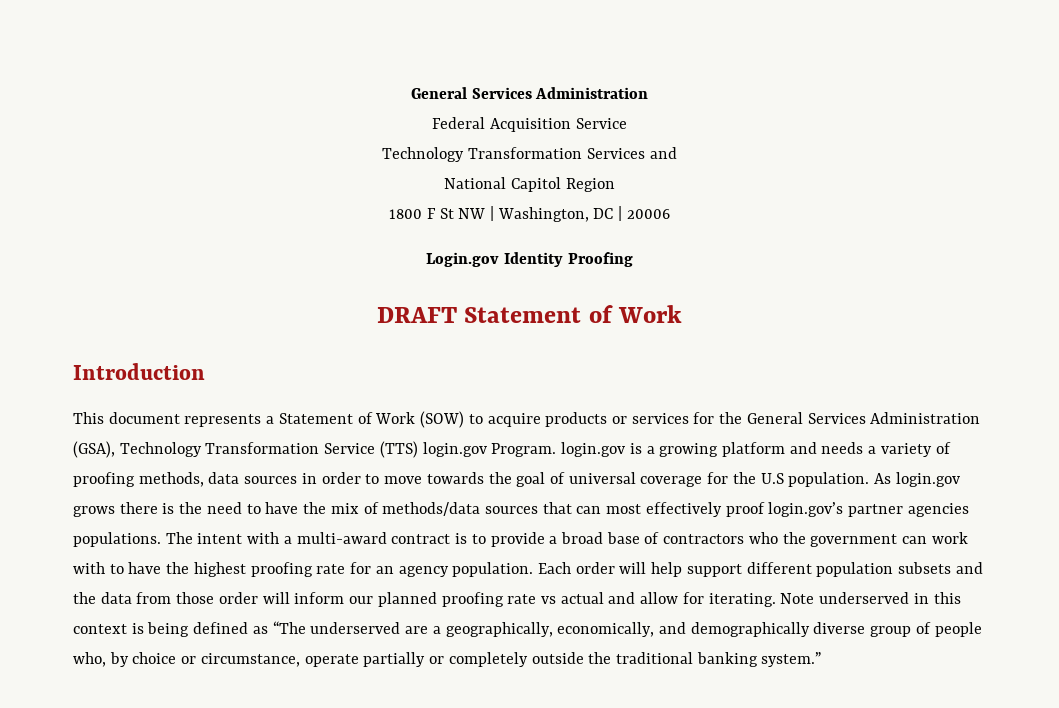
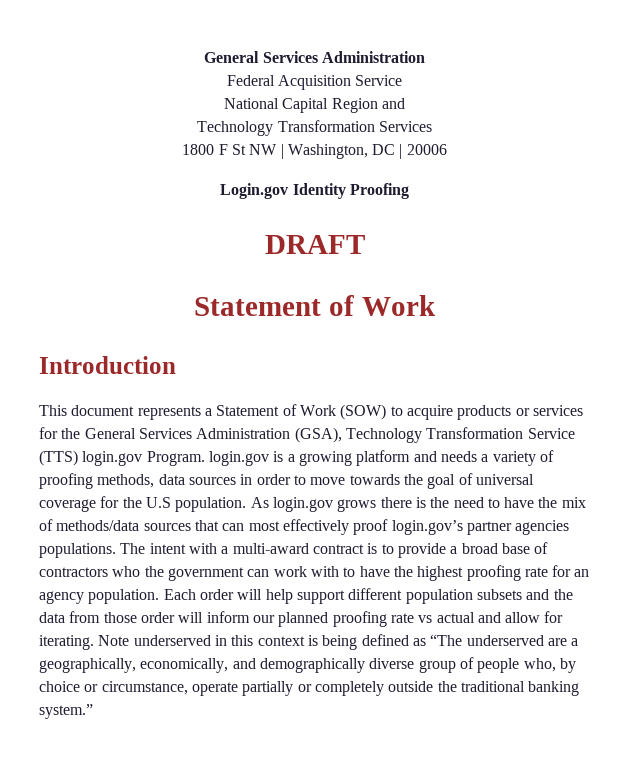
(627, 123) none -> [224,98,405,113] // National Capital Region and
[649,147,677,159] [444,177,615,192] and // National Capitol Region -> (432, 126) none
(457, 315) none -> (365, 244) //

